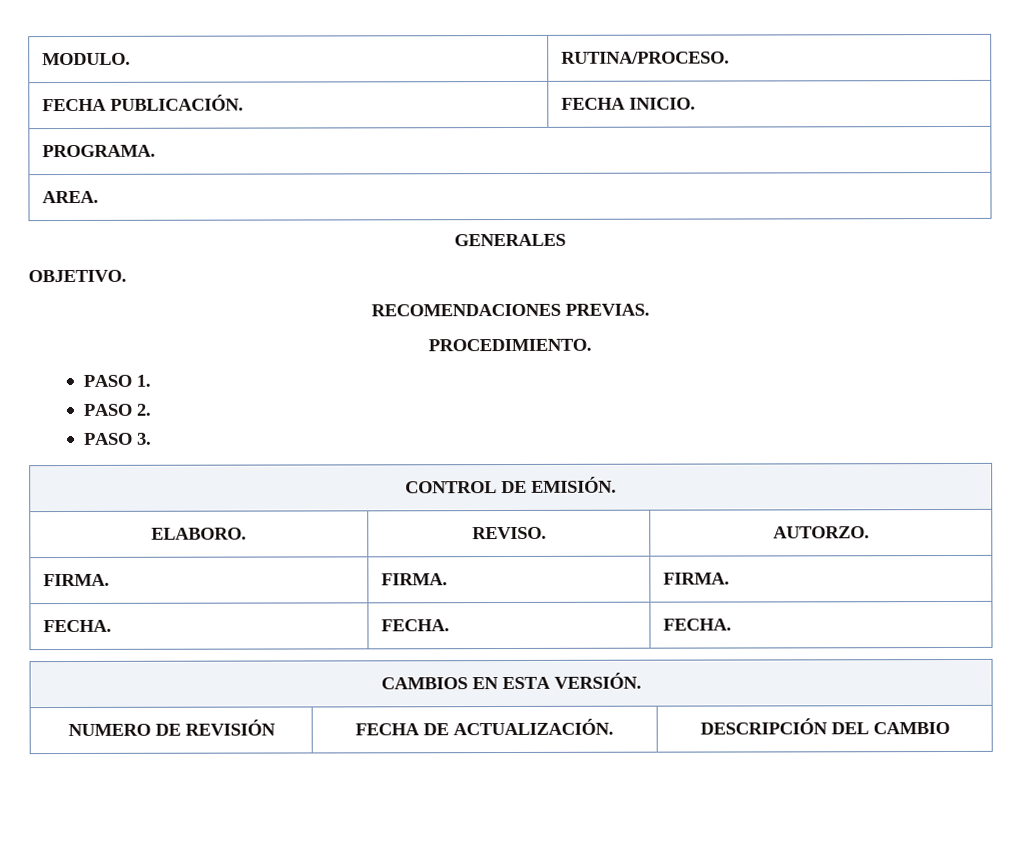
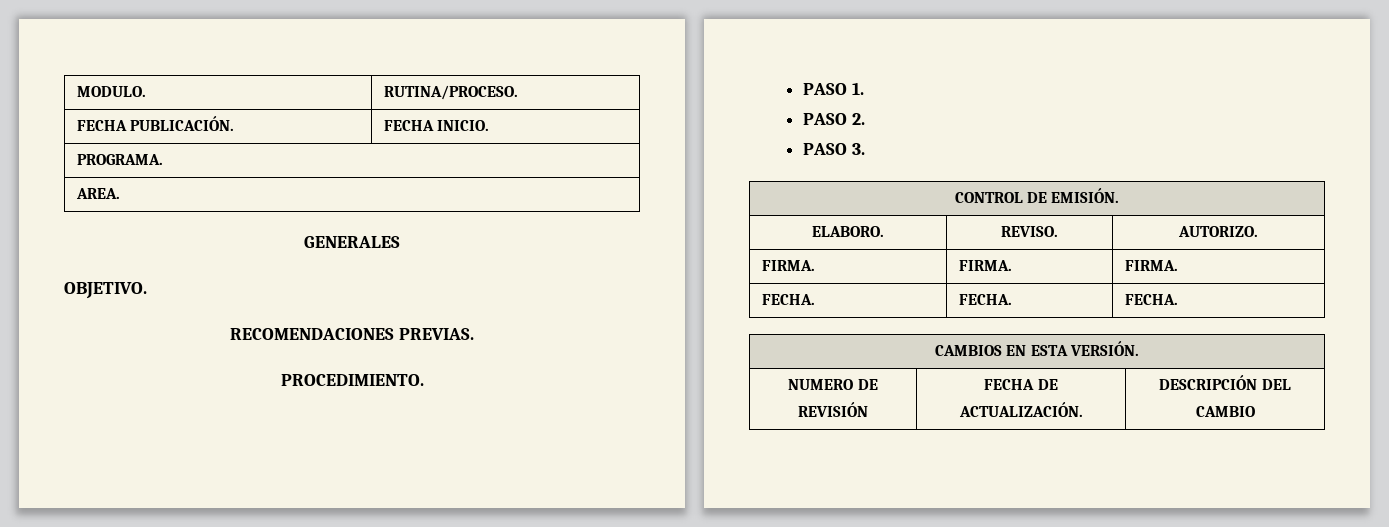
[772,526,870,539] AUTORZO. -> [1178,226,1258,237] AUTORIZO.

